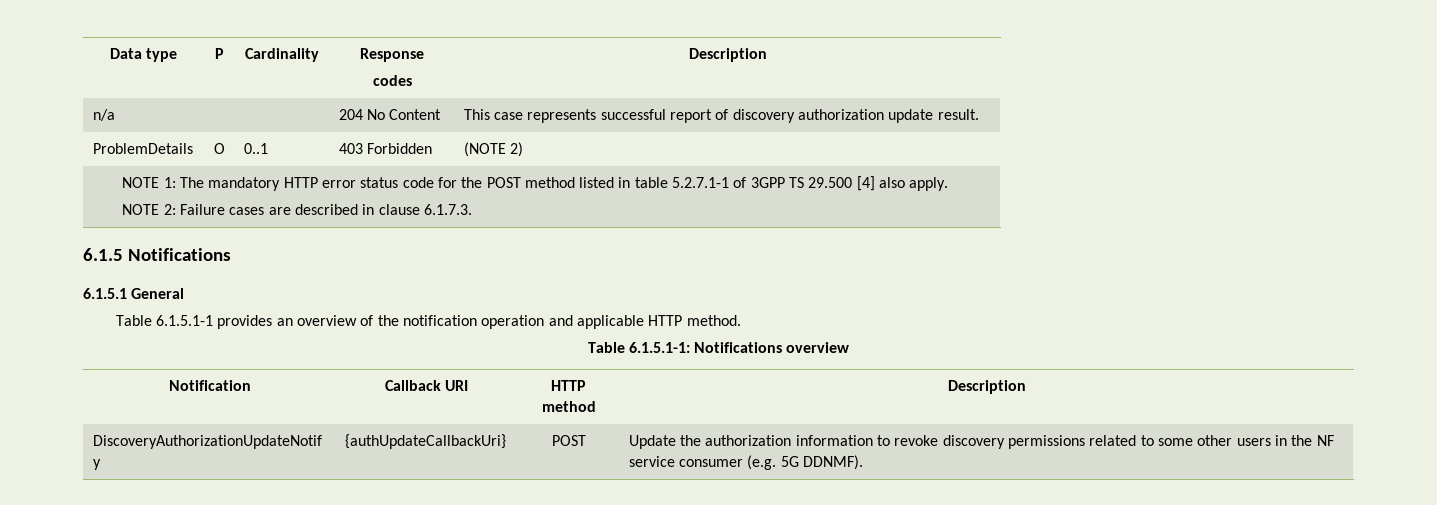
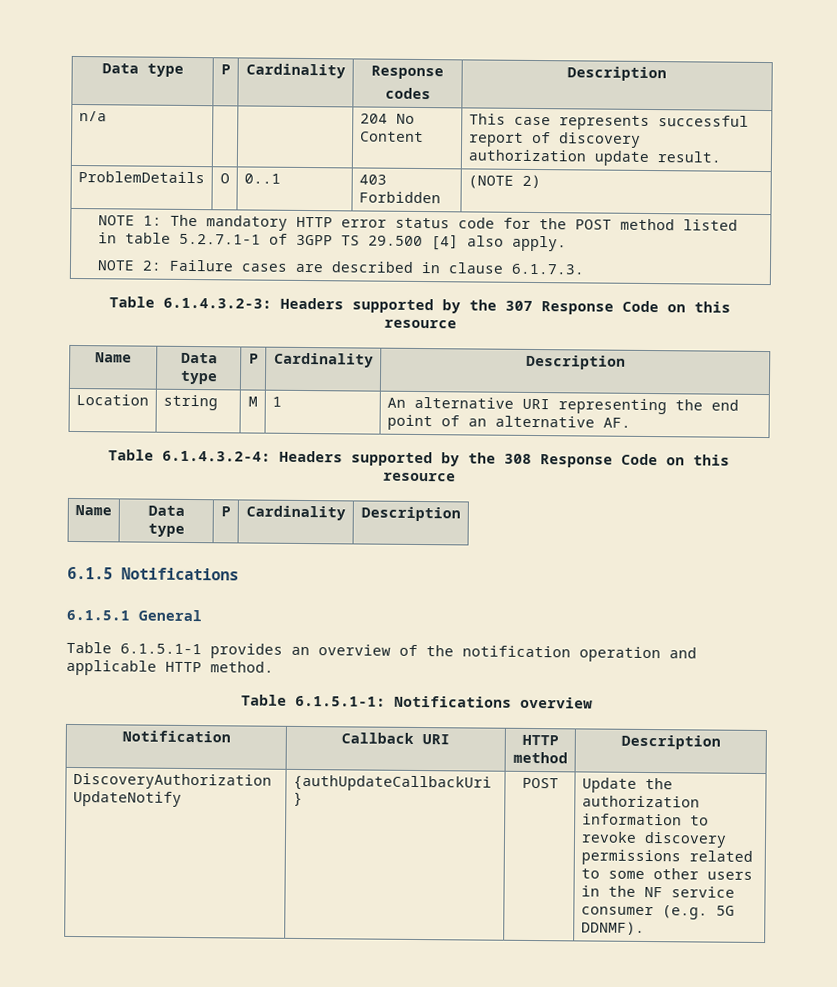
(472, 209) none -> [109,296,731,315] [383,319,457,329] [95,352,132,363] [180,352,218,364] [179,370,218,385] [248,353,259,364] [273,352,374,368] [525,354,626,370] [75,394,149,406] [162,394,218,411] [247,396,258,407] [271,396,282,407] [386,396,739,415] [386,414,631,431] [108,449,730,468] [382,472,456,482] [75,505,112,516] [147,505,185,516] [147,523,185,537] [220,506,231,517] [245,505,346,521] [360,506,461,522] // Table 6.1.4.3.2-3: Headers supported by the 307 Response Code on this resource // Name | Data type | P | Cardinality | Description // Location | string | M | 1 | An alternative URI representing the end point of an alternative AF. // Table 6.1.4.3.2-4: Headers supported by the 308 Response Code on this resource // Name | Data type | P | Cardinality | Description

